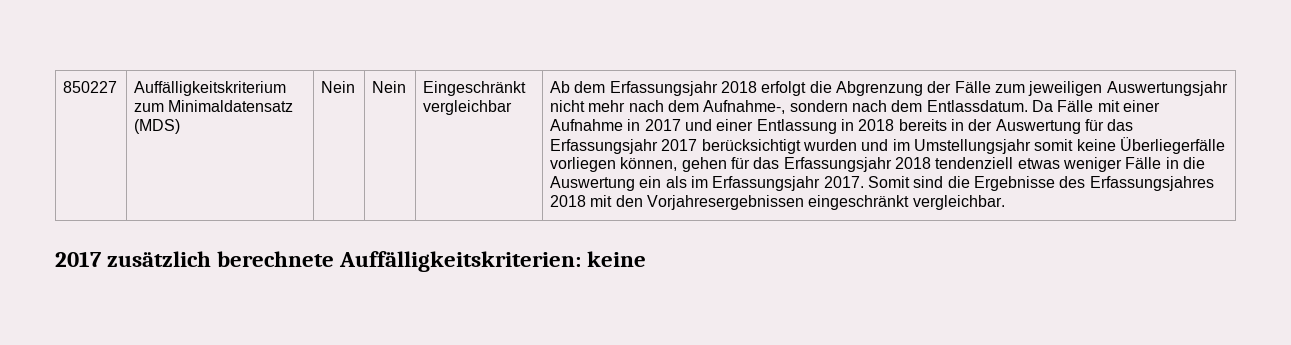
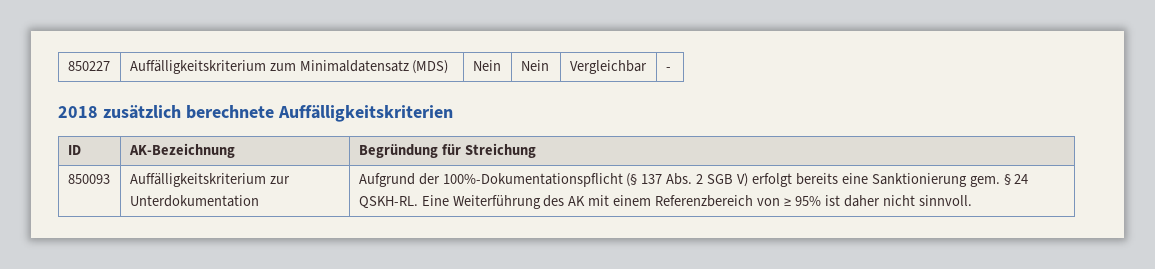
[423,81,527,96] [423,100,513,115] [550,81,1228,96] [550,100,1160,114] [550,119,1134,134] [550,137,1225,154] [550,157,1205,172] [550,176,1214,191] [550,195,1005,210] [55,251,647,272] Eingeschränkt vergleichbar | Ab dem Erfassungsjahr 2018 erfolgt die Abgrenzung der Fälle zum jeweiligen Auswertungsjahr nicht mehr nach dem Aufnahme-, sondern nach dem Entlassdatum. Da Fälle mit einer Aufnahme in 2017 und einer Entlassung in 2018 bereits in der Auswertung für das Erfassungsjahr 2017 berücksichtigt wurden und im Umstellungsjahr somit keine Überliegerfälle vorliegen können, gehen für das Erfassungsjahr 2018 tendenziell etwas weniger Fälle in die Auswertung ein als im Erfassungsjahr 2017. Somit sind die Ergebnisse des Erfassungsjahres 2018 mit den Vorjahresergebnissen eingeschränkt vergleichbar. // 2017 zusätzlich berechnete Auffälligkeitskriterien: keine -> [569,60,647,74] [665,67,671,71] [58,105,453,122] [67,145,81,155] [128,143,235,158] [358,143,536,158] [67,174,110,184] [129,173,290,187] [129,195,259,207] [358,173,1029,187] [358,195,972,209] Vergleichbar | - // 2018 zusätzlich berechnete Auffälligkeitskriterien // ID | AK-Bezeichnung | Begründung für Streichung // 850093 | Auffälligkeitskriterium zur Unterdokumentation | Aufgrund der 100%-Dokumentationspflicht (§ 137 Abs. 2 SGB V) erfolgt bereits eine Sanktionierung gem. § 24 QSKH-RL. Eine Weiterführung des AK mit einem Referenzbereich von ≥ 95% ist daher nicht sinnvoll.

